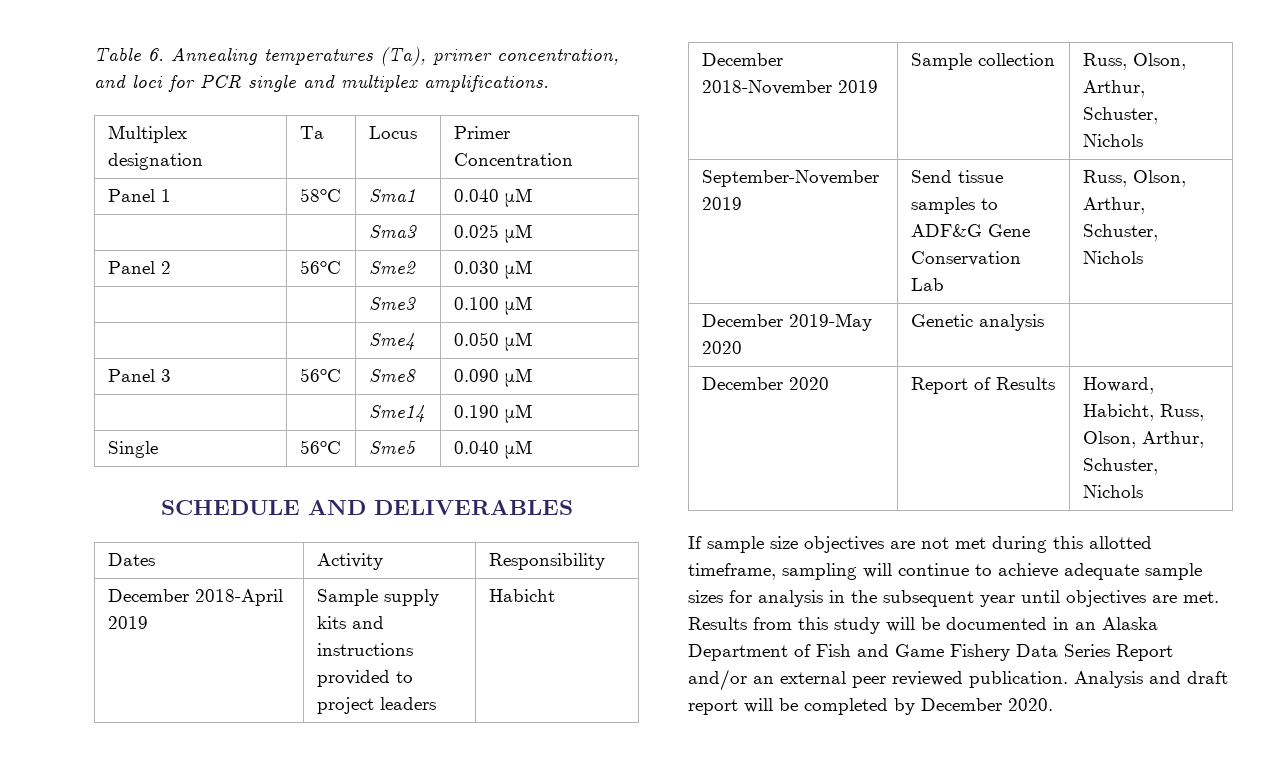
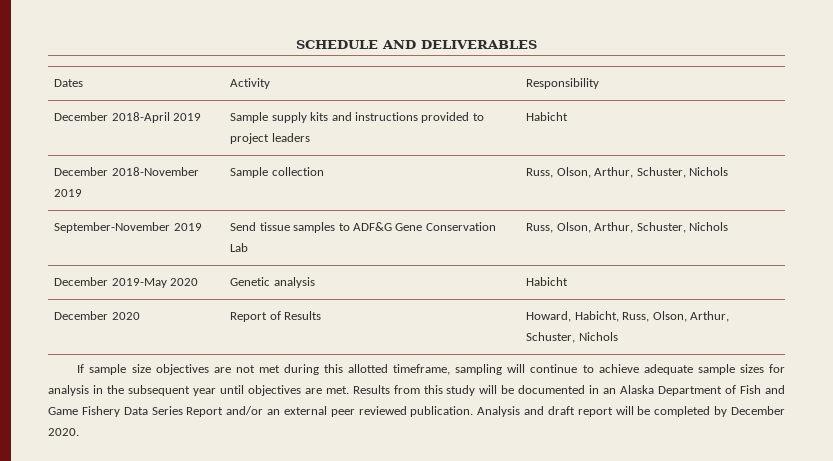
[94,47,619,66] [94,74,549,92] [107,125,187,143] [107,153,203,170] [299,126,324,139] [368,126,417,139] [453,126,510,139] [453,153,573,166] [107,189,171,202] [299,188,341,202] [368,189,416,202] [453,188,532,207] [368,225,417,238] [453,224,532,243] [107,261,171,274] [299,260,341,274] [368,261,416,274] [453,260,532,279] [368,297,416,310] [453,296,532,315] [368,333,415,350] [453,332,532,351] [107,369,171,382] [299,368,341,382] [368,369,416,382] [453,368,532,387] [368,405,425,422] [453,404,532,423] [107,441,158,458] [299,440,341,454] [368,441,416,454] [453,440,532,459] Table 6. Annealing temperatures (Ta), primer concentration, and loci for PCR single and multiplex amplifications. // Multiplex designation | Ta | Locus | Primer Concentration // Panel 1 | 58oC | Sma1 | 0.040 μM // | | Sma3 | 0.025 μM // Panel 2 | 56oC | Sme2 | 0.030 μM // | | Sme3 | 0.100 μM // | | Sme4 | 0.050 μM // Panel 3 | 56oC | Sme8 | 0.090 μM // | | Sme14 | 0.190 μM // Single | 56oC | Sme5 | 0.040 μM // -> (296, 44) none
(1044, 322) none -> [526,277,569,286] Habicht

